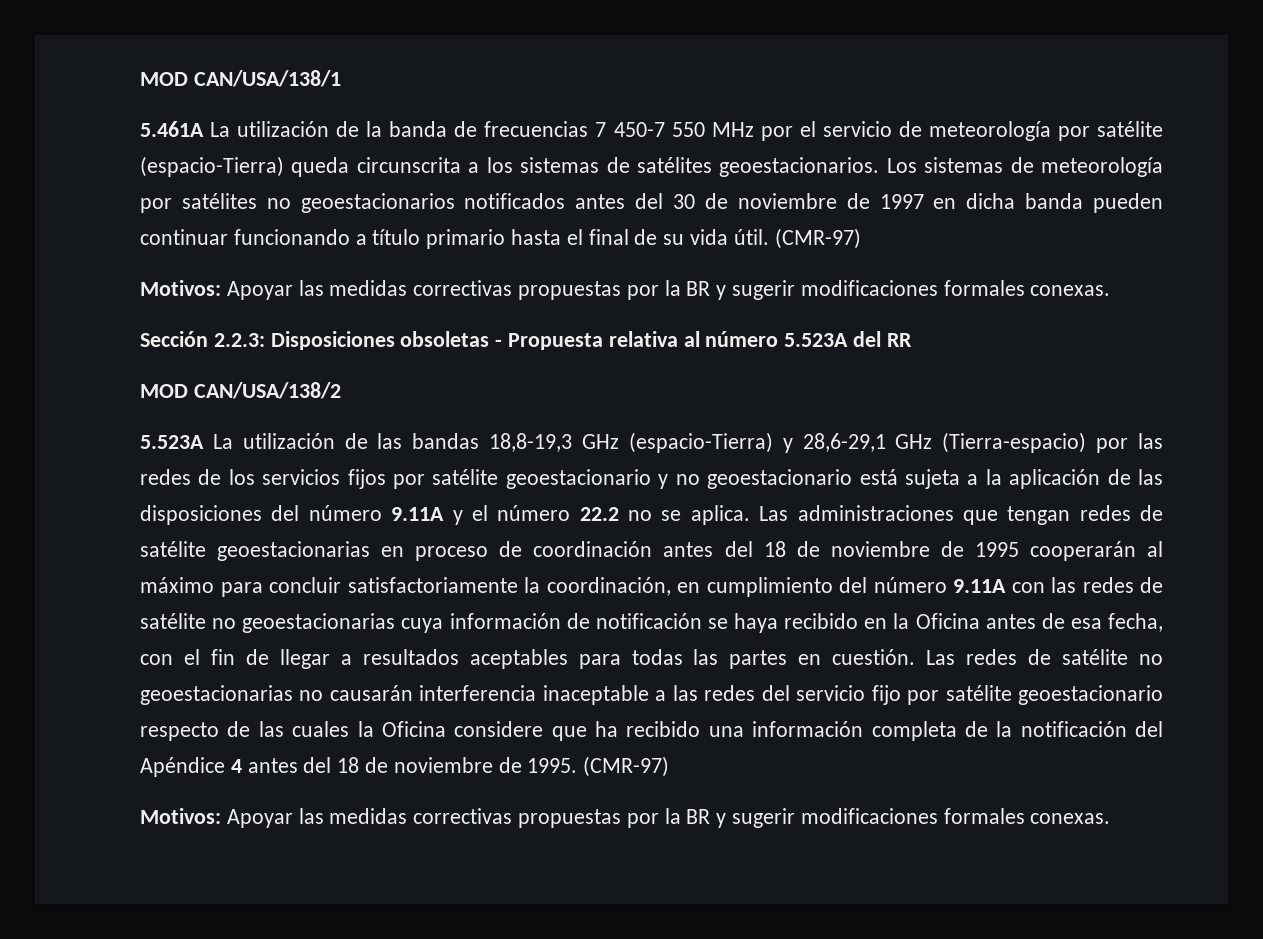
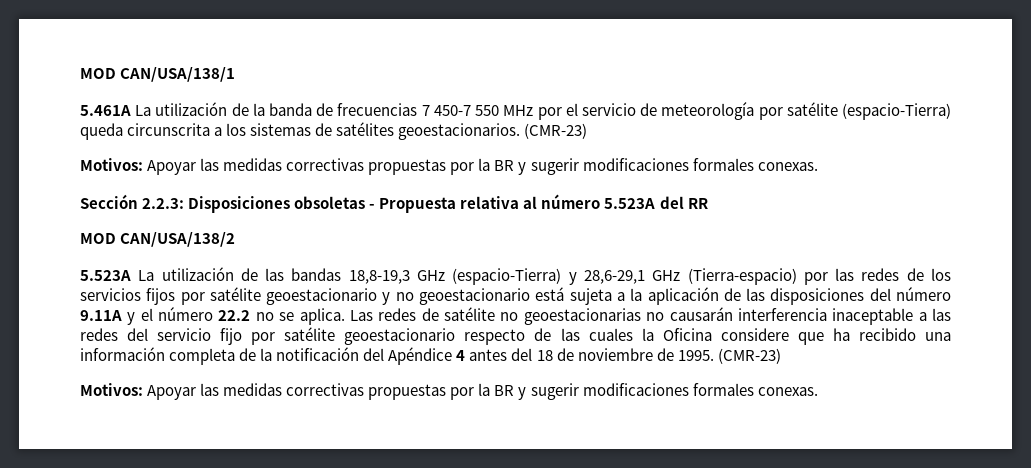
[886,157,1163,177] [140,193,1163,213] [140,228,861,249] Los sistemas de meteorología por satélites no geoestacionarios notificados antes del 30 de noviembre de 1997 en dicha banda pueden continuar funcionando a título primario hasta el final de su vida útil. (CMR-97) -> [524,123,588,139] (CMR-23)
[797,505,1163,525] [140,541,1163,561] [140,577,1163,597] [140,613,1163,633] [140,649,956,669] administraciones que tengan redes de satélite geoestacionarias en proceso de coordinación antes del 18 de noviembre de 1995 cooperarán al máximo para concluir satisfactoriamente la coordinación, en cumplimiento del número 9.11A con las redes de satélite no geoestacionarias cuya información de notificación se haya recibido en la Oficina antes de esa fecha, con el fin de llegar a resultados aceptables para todas las partes en cuestión. Las -> (373, 315) none
[583,756,670,777] (CMR-97) -> [717,348,781,364] (CMR-23)

